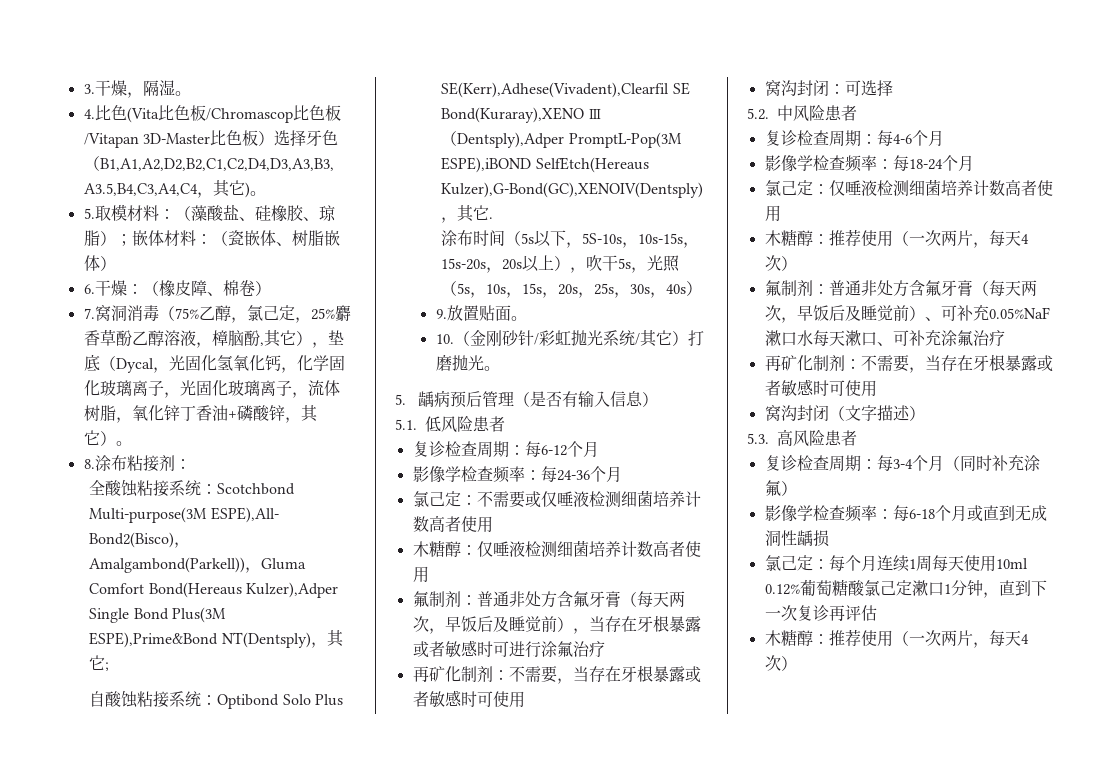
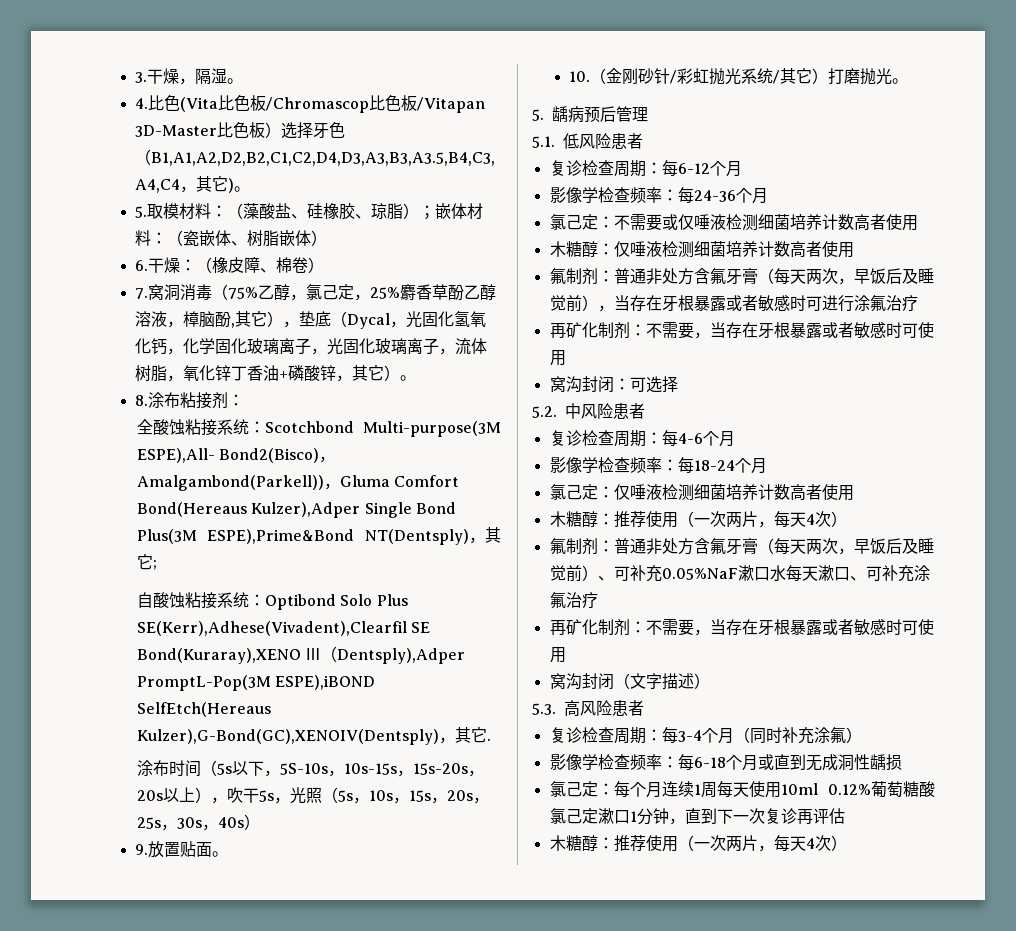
[514,391,659,407] （是否有输入信息） -> (648, 114) none

